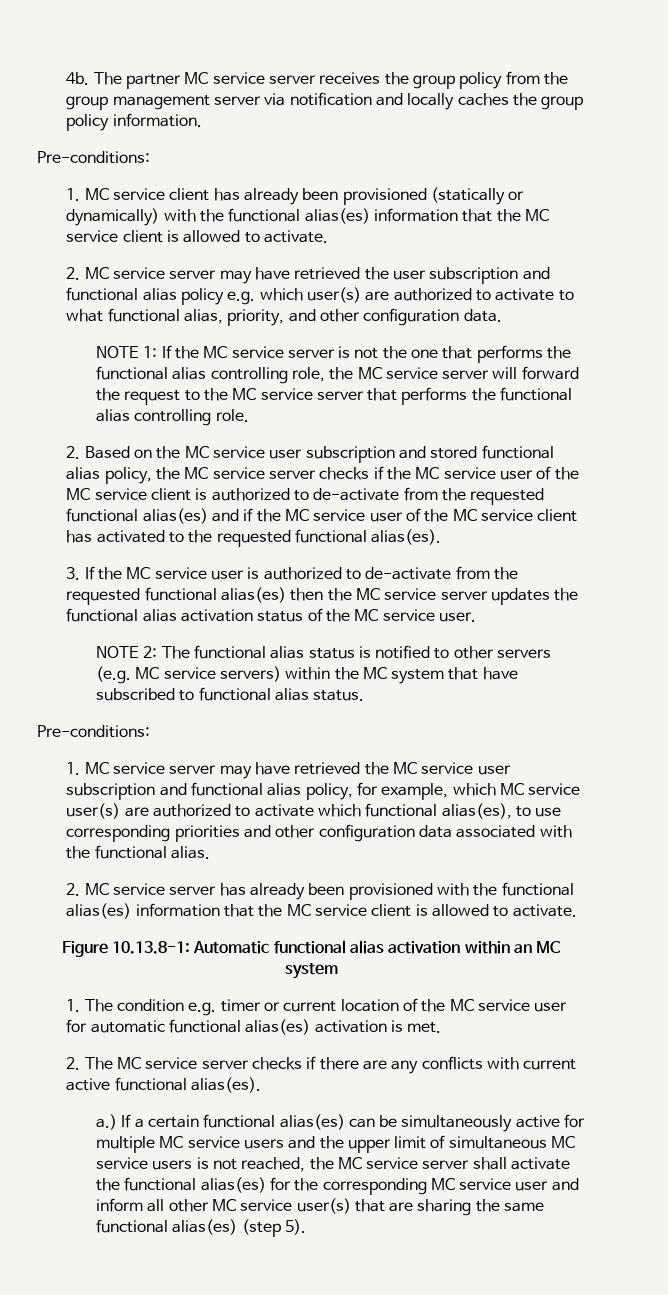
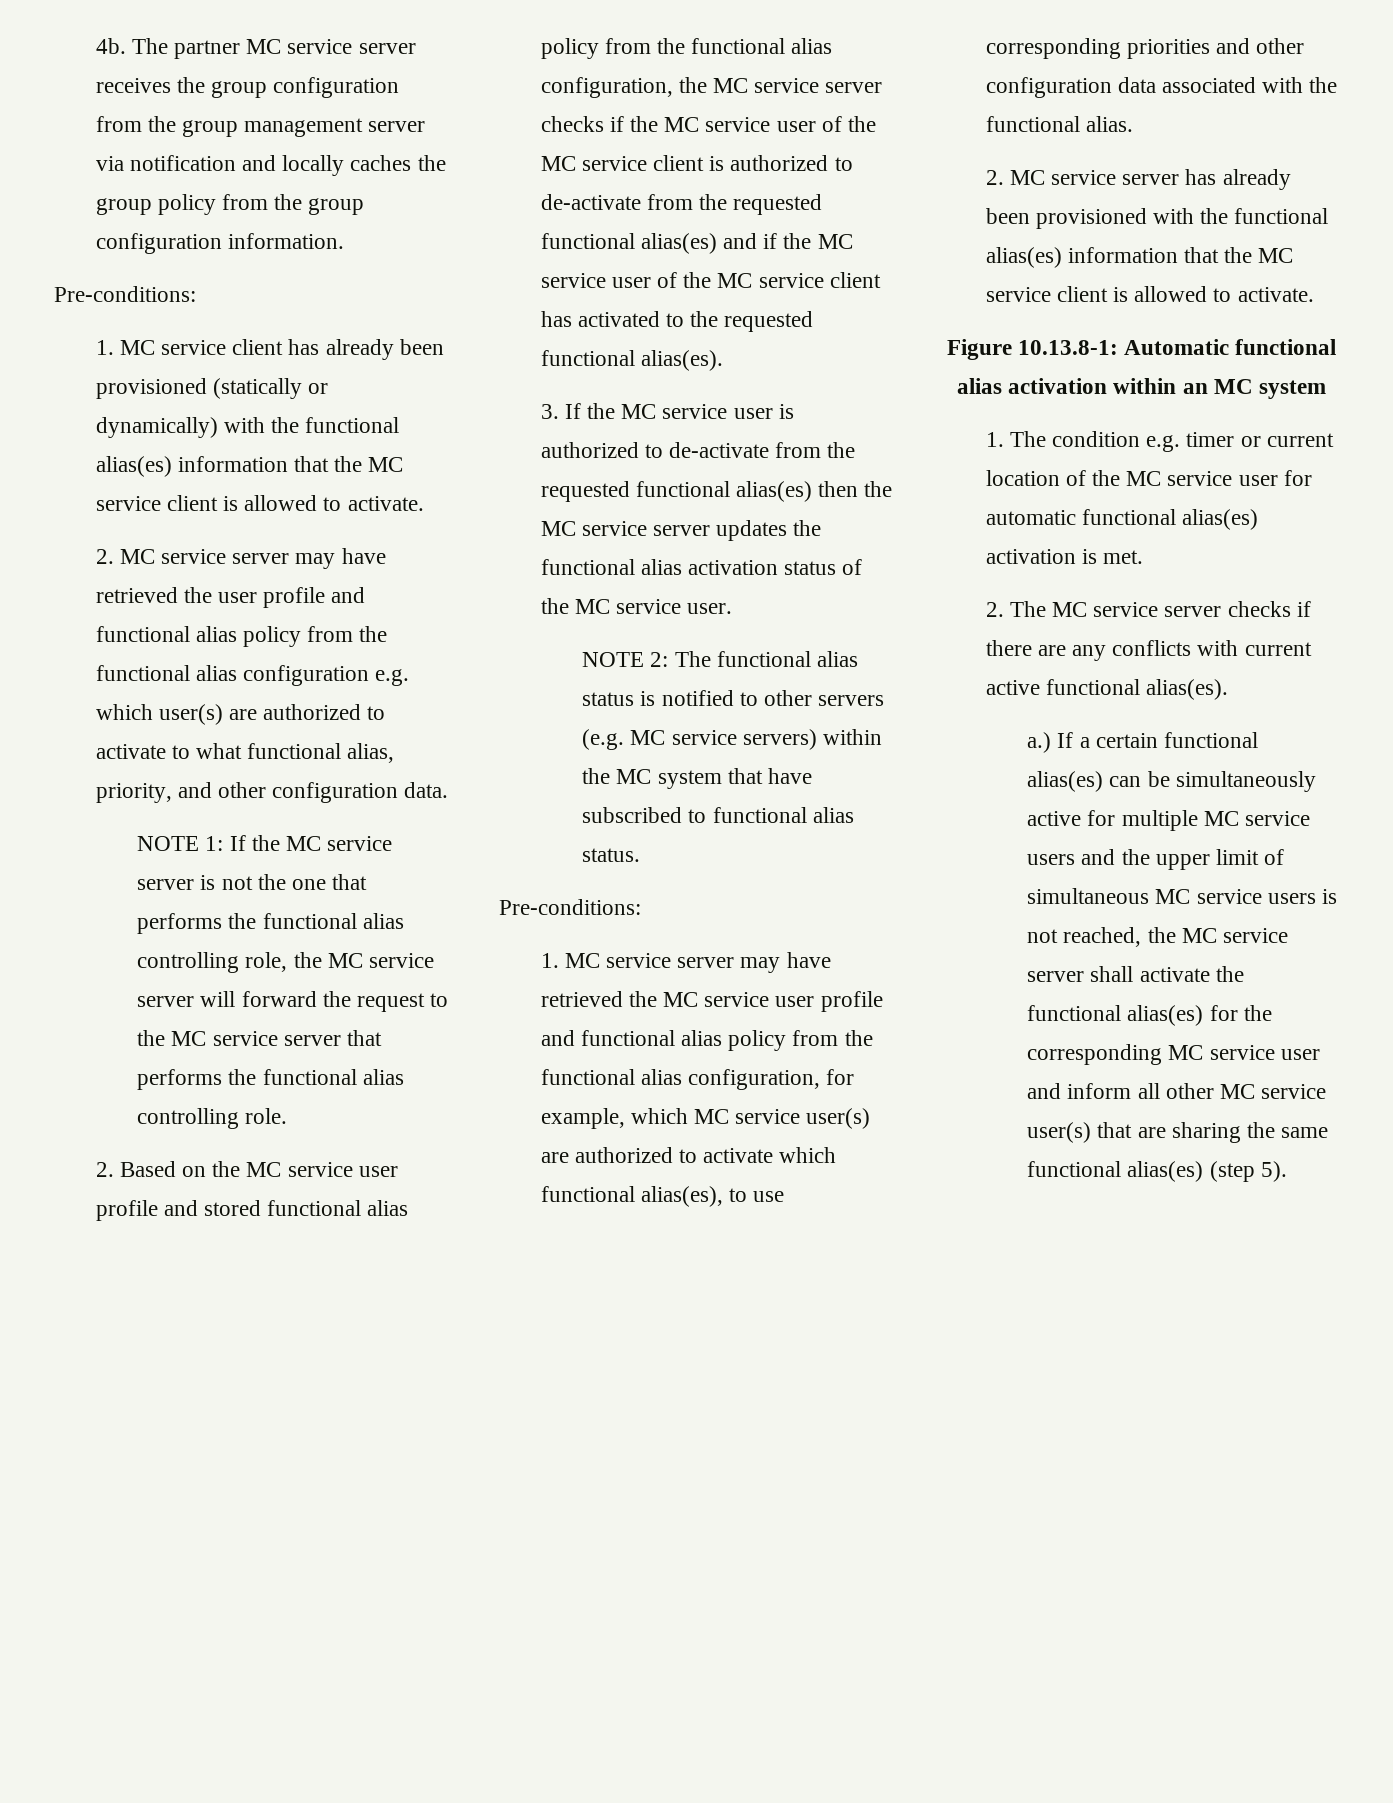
[459,72,503,89] policy -> [273,77,400,98] configuration
(110, 122) none -> [221,194,365,215] [95,233,222,254] from the group configuration
[429,267,550,284] [66,287,225,305] subscription and functional alias policy -> [263,587,366,608] [95,626,388,647] [95,665,369,686] profile and functional alias policy from the functional alias configuration
[305,446,395,463] subscription -> [95,1200,158,1221] profile
[104,467,152,484] policy, -> [540,38,833,59] [540,77,673,98] policy from the functional alias configuration,
[66,782,353,800] subscription and functional alias policy, -> [820,991,883,1012] [540,1030,873,1051] [540,1069,820,1090] profile and functional alias policy from the functional alias configuration,

